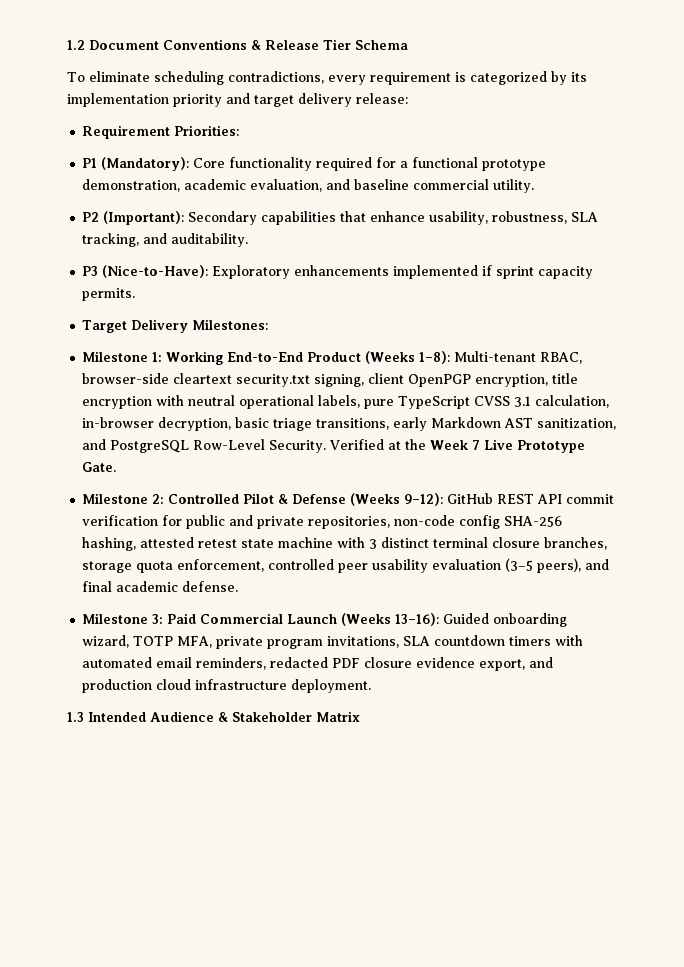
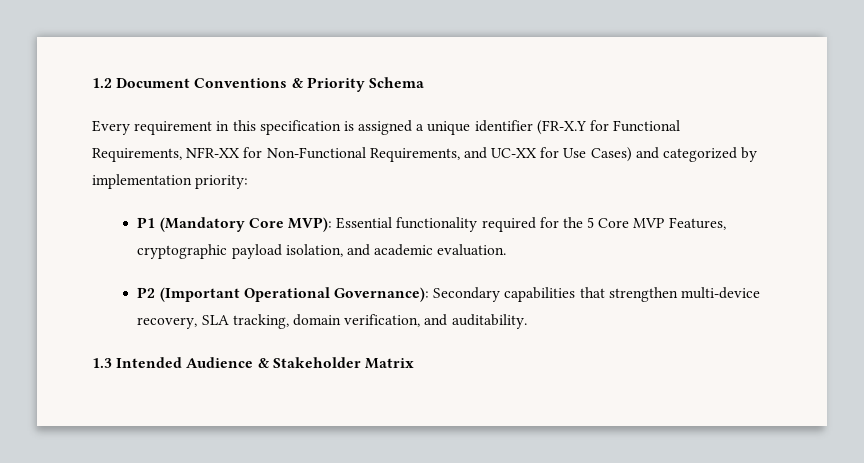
[265,39,351,50] Release Tier -> [306,77,365,92] Priority
[67,71,587,85] [67,93,408,107] [82,125,240,139] [82,157,547,171] [82,179,535,193] [82,211,599,225] [82,233,249,247] [82,265,594,279] [82,288,136,301] [82,319,269,333] [82,351,583,365] [82,373,579,387] [82,395,610,409] [82,417,617,431] [82,439,586,453] [82,462,117,472] [82,493,615,506] [82,515,563,529] [82,537,608,551] [82,558,610,573] [82,581,239,592] [82,613,568,627] [82,635,584,649] [82,657,554,671] [82,679,372,693] To eliminate scheduling contradictions, every requirement is categorized by its implementation priority and target delivery release: // Requirement Priorities: // P1 (Mandatory): Core functionality required for a functional prototype demonstration, academic evaluation, and baseline commercial utility. // P2 (Important): Secondary capabilities that enhance usability, robustness, SLA tracking, and auditability. // P3 (Nice-to-Have): Exploratory enhancements implemented if sprint capacity permits. // Target Delivery Milestones: // Milestone 1: Working End-to-End Product (Weeks 1–8): Multi-tenant RBAC, browser-side cleartext security.txt signing, client OpenPGP encryption, title encryption with neutral operational labels, pure TypeScript CVSS 3.1 calculation, in-browser decryption, basic triage transitions, early Markdown AST sanitization, and PostgreSQL Row-Level Security. Verified at the Week 7 Live Prototype Gate. // Milestone 2: Controlled Pilot & Defense (Weeks 9–12): GitHub REST API commit verification for public and private repositories, non-code config SHA-256 hashing, attested retest state machine with 3 distinct terminal closure branches, storage quota enforcement, controlled peer usability evaluation (3–5 peers), and final academic defense. // Milestone 3: Paid Commercial Launch (Weeks 13–16): Guided onboarding wizard, TOTP MFA, private program invitations, SLA countdown timers with automated email reminders, redacted PDF closure evidence export, and production cloud infrastructure deployment. -> [92,120,681,135] [92,147,758,162] [92,174,249,189] [137,217,726,232] [137,244,507,259] [137,287,760,302] [137,314,527,329] Every requirement in this specification is assigned a unique identifier (FR-X.Y for Functional Requirements, NFR-XX for Non-Functional Requirements, and UC-XX for Use Cases) and categorized by implementation priority: // P1 (Mandatory Core MVP): Essential functionality required for the 5 Core MVP Features, cryptographic payload isolation, and academic evaluation. // P2 (Important Operational Governance): Secondary capabilities that strengthen multi-device recovery, SLA tracking, domain verification, and auditability.

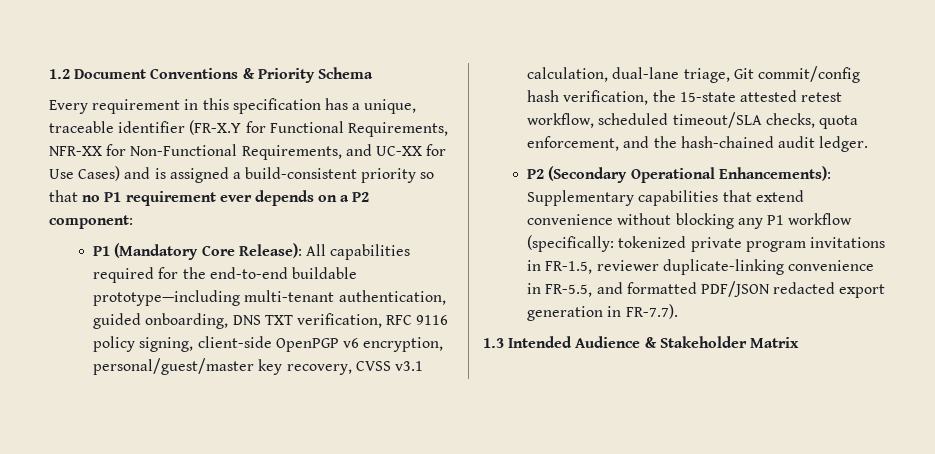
[343,120,471,135] is assigned a unique -> [324,98,417,114] [49,121,114,133] has a unique, traceable
[663,147,758,162] [92,174,249,189] [137,217,726,232] [137,244,507,259] [137,287,760,302] [137,314,527,329] categorized by implementation priority: // P1 (Mandatory Core MVP): Essential functionality required for the 5 Core MVP Features, cryptographic payload isolation, and academic evaluation. // P2 (Important Operational Governance): Secondary capabilities that strengthen multi-device recovery, SLA tracking, domain verification, and auditability. -> [154,167,435,183] [49,190,370,206] [49,215,133,229] [93,243,411,260] [93,267,357,283] [93,290,446,306] [93,313,449,329] [93,336,444,352] [93,358,423,375] [527,66,860,83] [527,90,843,105] [527,112,858,129] [527,136,869,152] [527,166,831,183] [527,190,804,206] [527,213,853,229] [527,235,885,252] [527,259,874,275] [527,281,886,298] [527,304,678,321] is assigned a build-consistent priority so that no P1 requirement ever depends on a P2 component: // P1 (Mandatory Core Release): All capabilities required for the end-to-end buildable prototype—including multi-tenant authentication, guided onboarding, DNS TXT verification, RFC 9116 policy signing, client-side OpenPGP v6 encryption, personal/guest/master key recovery, CVSS v3.1 calculation, dual-lane triage, Git commit/config hash verification, the 15-state attested retest workflow, scheduled timeout/SLA checks, quota enforcement, and the hash-chained audit ledger. // P2 (Secondary Operational Enhancements): Supplementary capabilities that extend convenience without blocking any P1 workflow (specifically: tokenized private program invitations in FR-1.5, reviewer duplicate-linking convenience in FR-5.5, and formatted PDF/JSON redacted export generation in FR-7.7).

